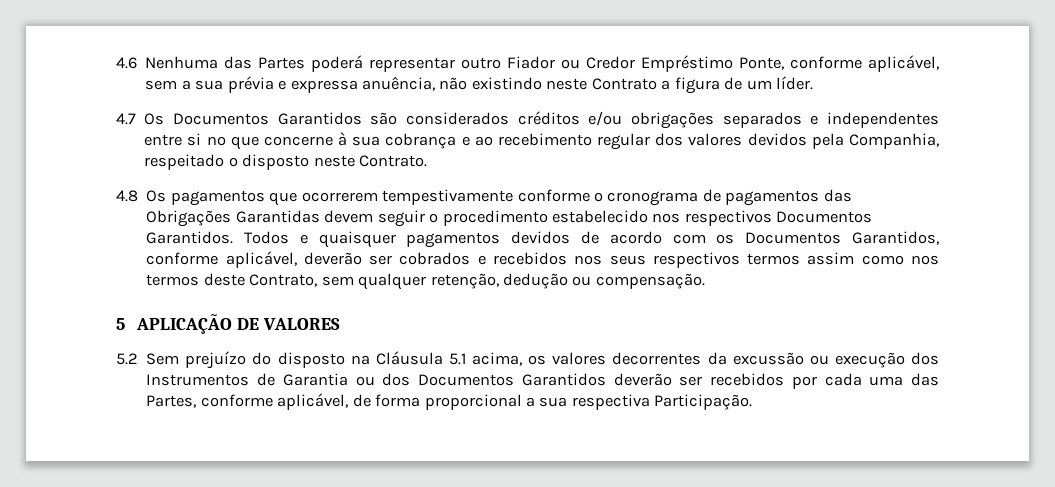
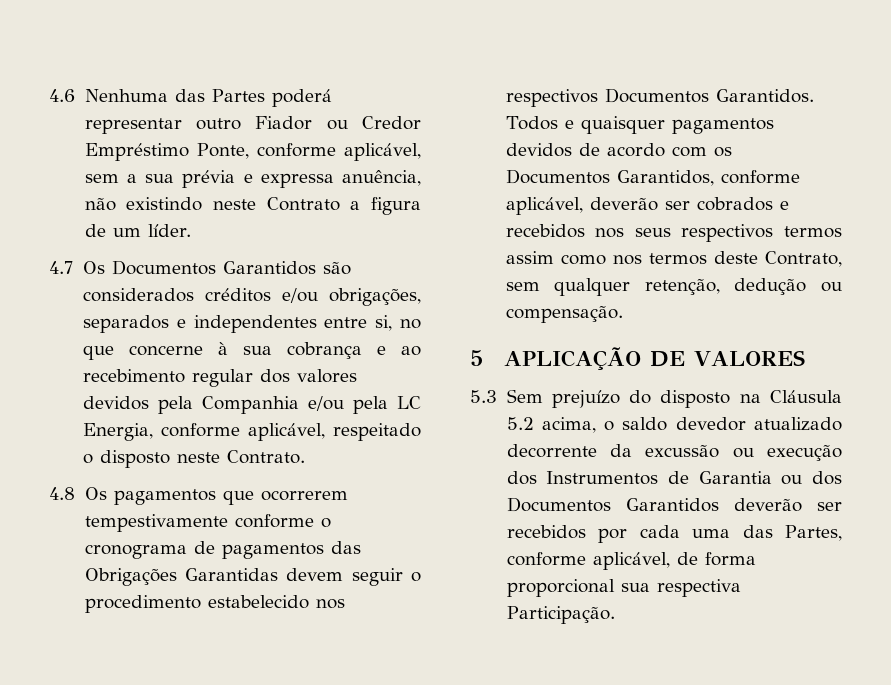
[630,112,714,129] obrigações -> [329,288,421,306] obrigações,
[187,133,202,146] si -> [375,315,393,331] si,
[849,133,939,149] Companhia, -> [202,396,421,414] [83,423,326,441] Companhia e/ou pela LC Energia, conforme aplicável,
[116,353,138,365] 5.2 -> [470,390,497,403] 5.3
[448,352,702,366] 5.1 acima, os valores decorrentes -> [506,417,842,433] [506,444,597,458] 5.2 acima, o saldo devedor atualizado decorrente
[525,397,535,407] a -> (615, 588) none

